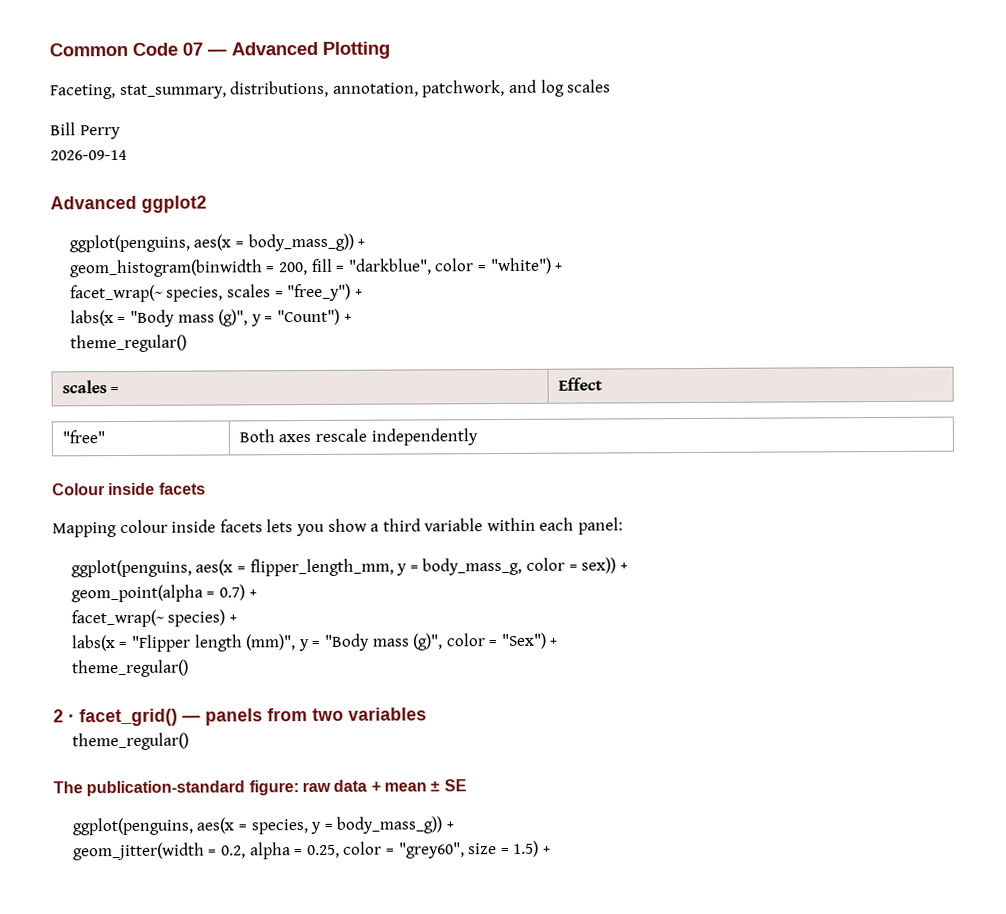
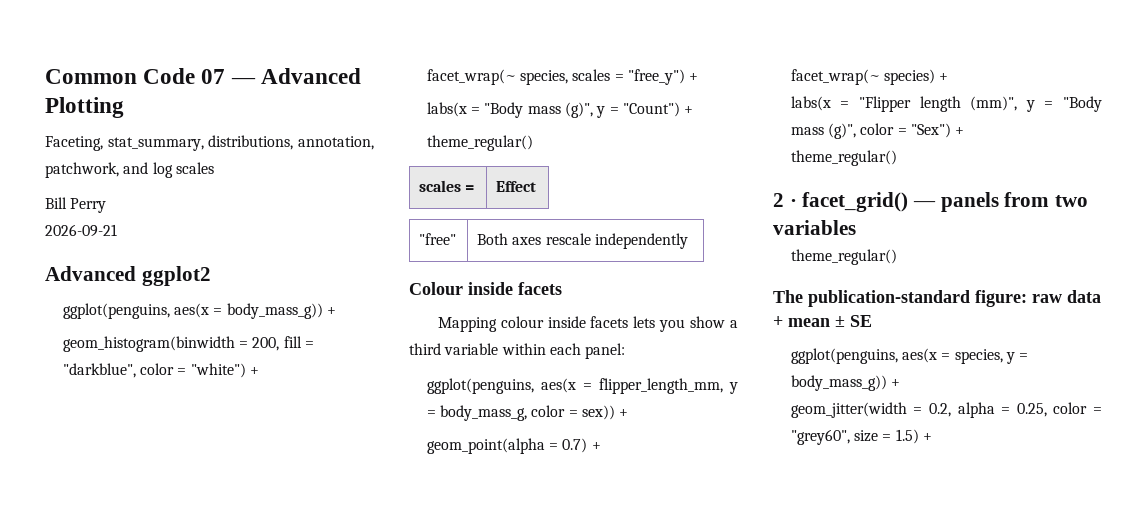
[50,149,127,161] 2026-09-14 -> [45,224,117,237] 2026-09-21

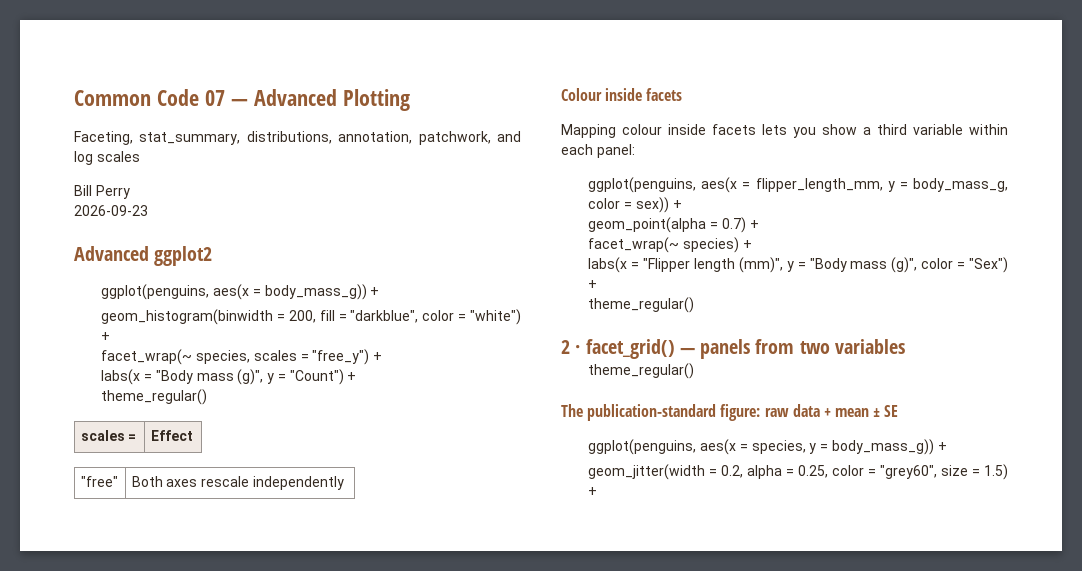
[45,224,117,237] 2026-09-21 -> [74,205,148,216] 2026-09-23

